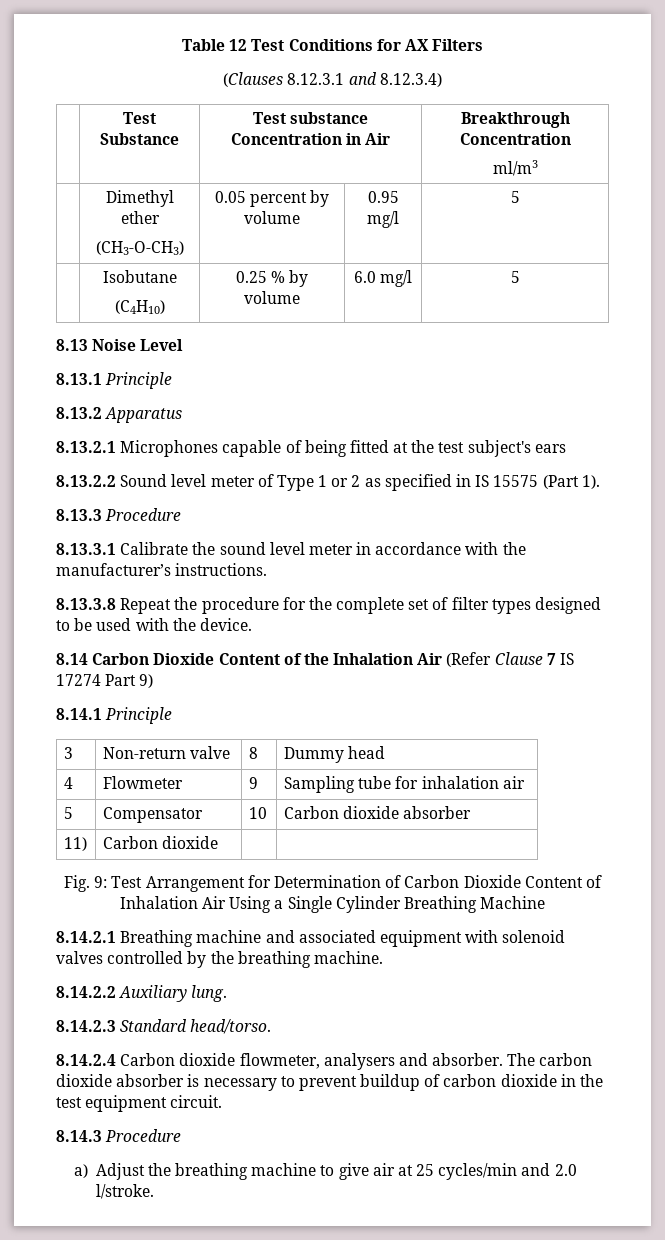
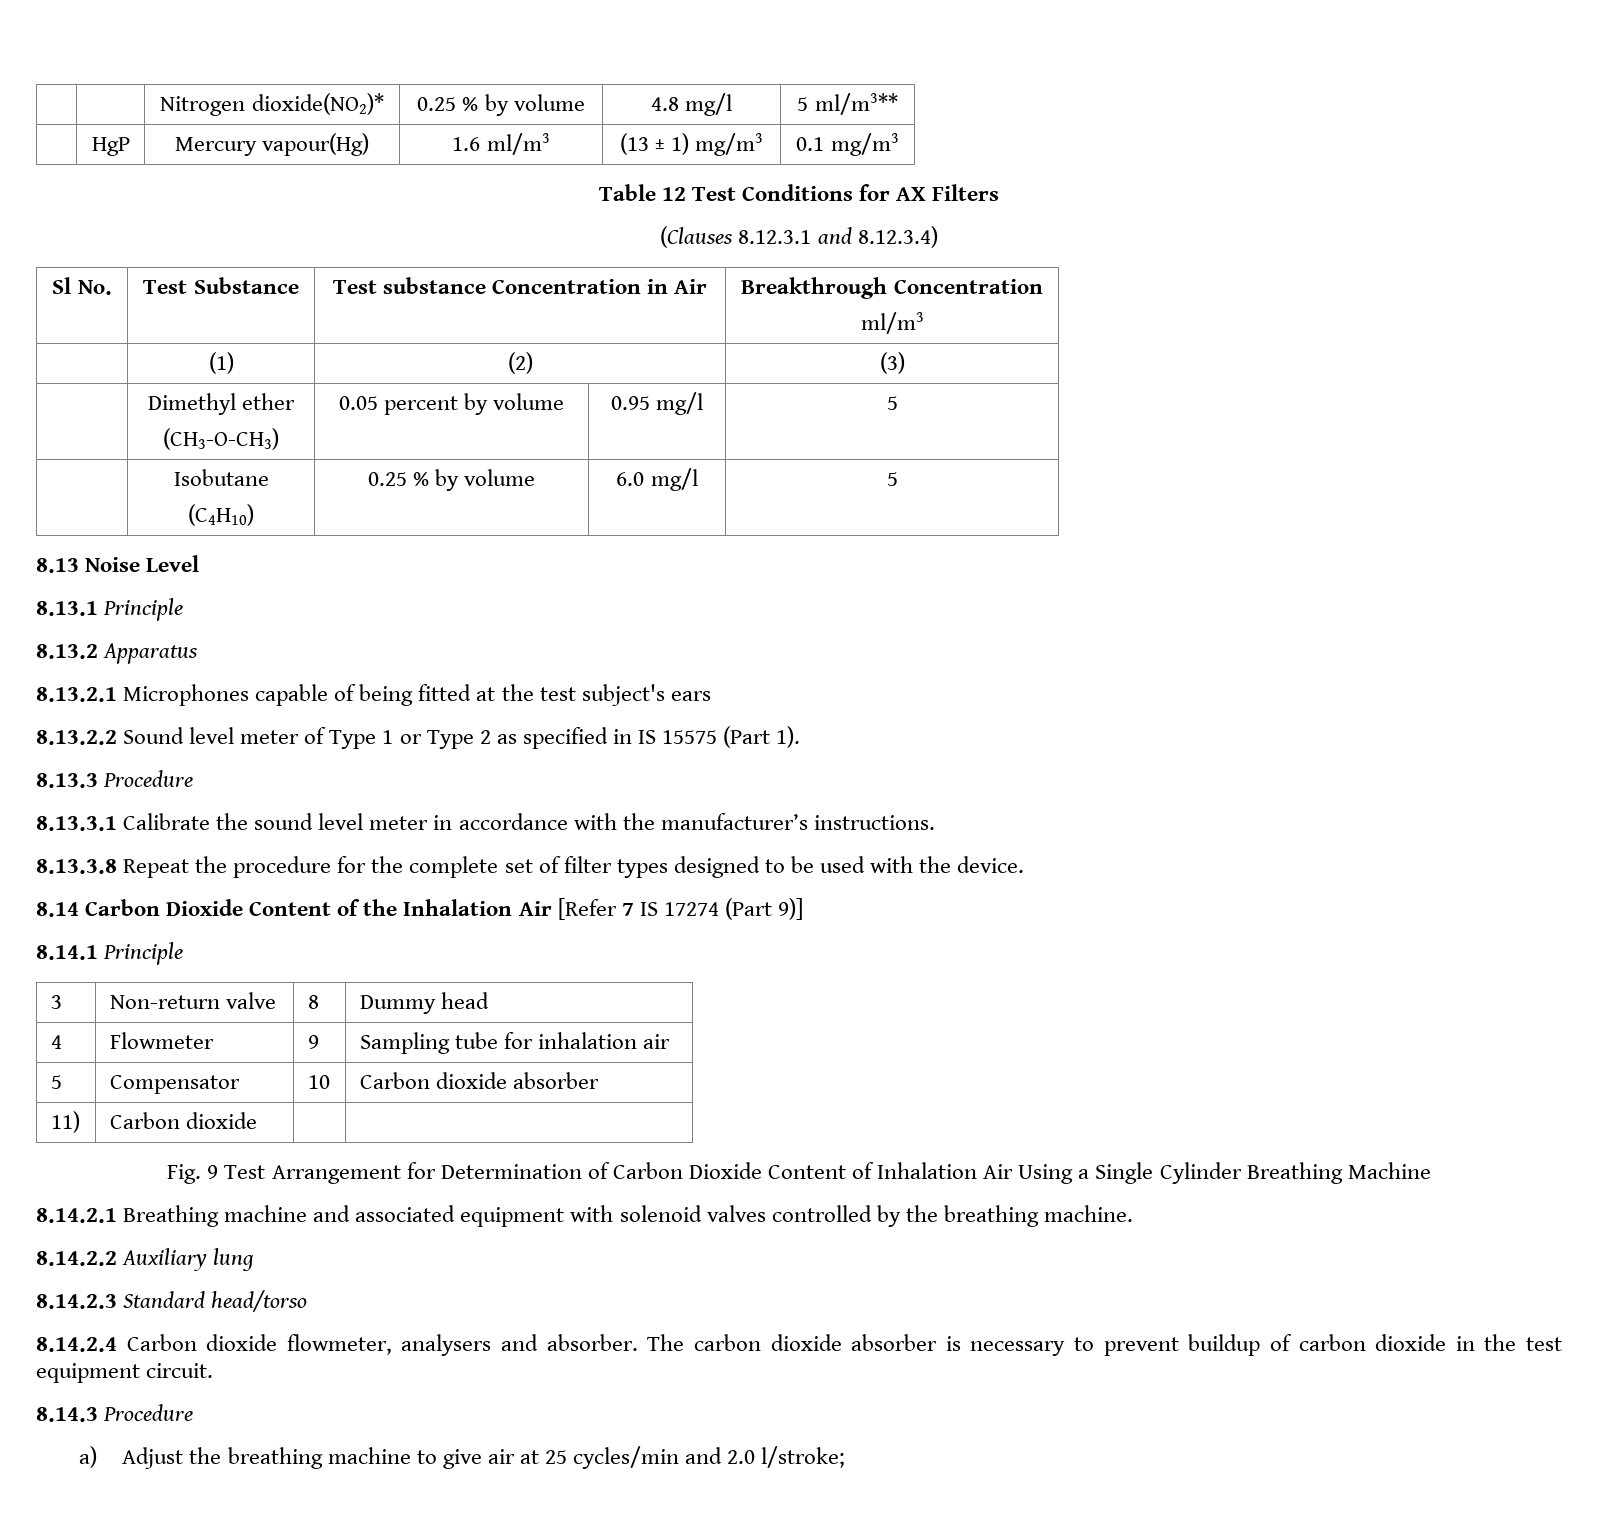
(181, 45) none -> [160,93,384,116] [417,94,585,116] [650,93,733,116] [797,93,898,115] [91,137,130,156] [174,133,370,156] [452,133,550,155] [620,133,763,156] [796,133,899,156] | | Nitrogen dioxide(NO2)* | 0.25 % by volume | 4.8 mg/l | 5 ml/m3** // | HgP | Mercury vapour(Hg) | 1.6 ml/m3 | (13 ± 1) mg/m3 | 0.1 mg/m3 //
(442, 80) none -> [52,277,112,295] Sl No.
(538, 168) none -> [208,352,234,374] [507,352,533,374] [879,352,905,374] // | (1) | (2) | (3)
(349, 482) none -> [426,730,474,749] Type
[446,652,543,667] (Refer Clause -> [557,898,617,920] [Refer
[105,674,154,688] Part 9) -> [724,898,803,920] (Part 9)]
[94,876,108,888] 9: -> [207,1165,219,1179] 9
[191,985,228,1002] lung. -> [213,1248,255,1271] lung
[190,1019,272,1034] head/torso. -> [211,1290,308,1312] head/torso
[95,1184,154,1199] l/stroke. -> [761,1446,846,1468] l/stroke;

